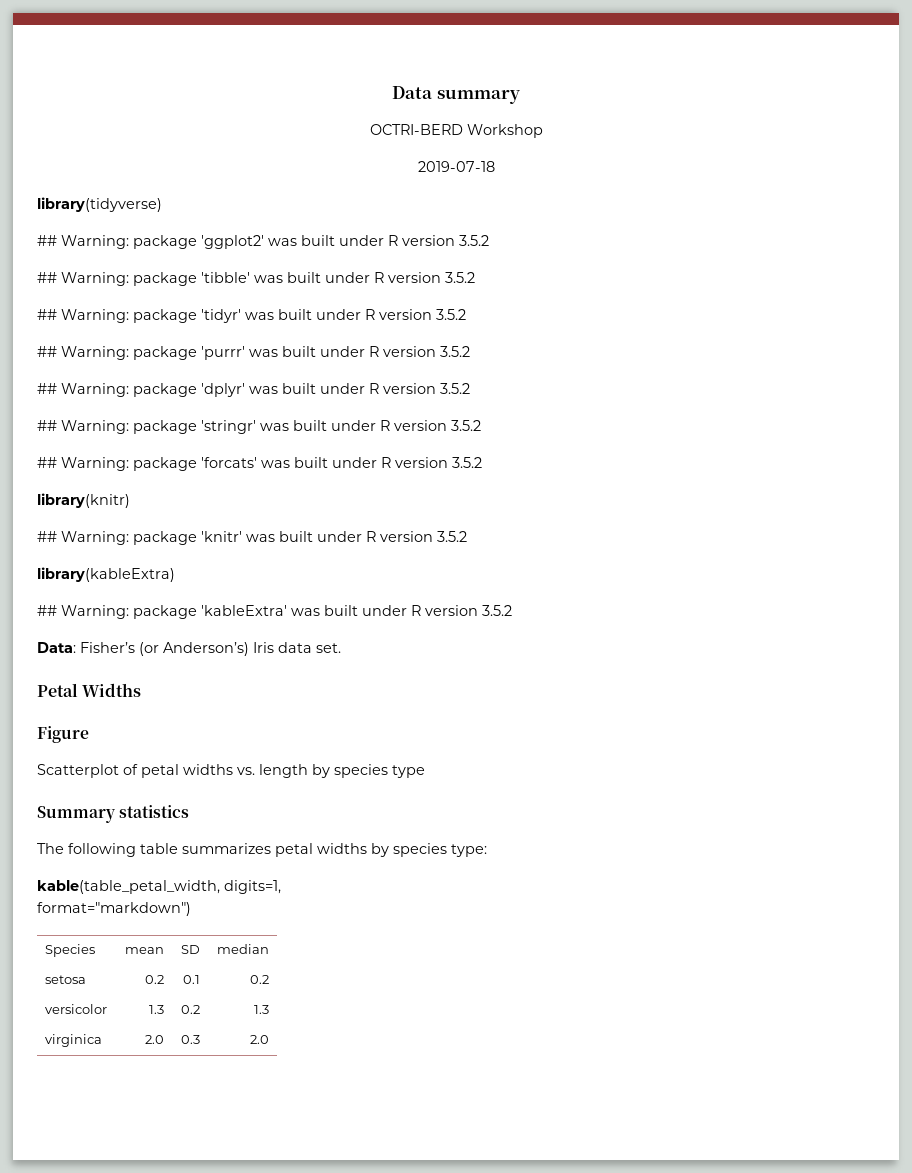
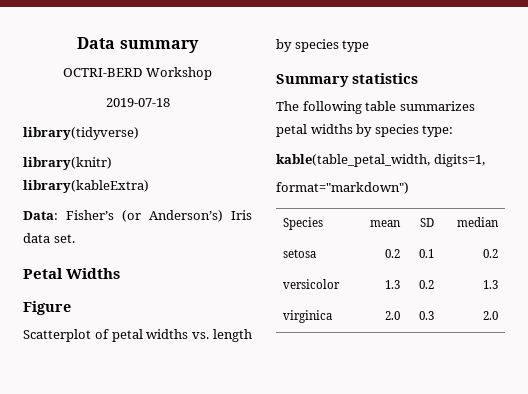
[37,235,489,249] [37,272,475,286] [37,309,466,323] [37,346,470,360] [37,383,470,397] [37,420,481,434] [37,457,482,471] [37,493,130,508] [37,531,467,545] [37,567,175,582] [37,605,512,619] ## Warning: package 'ggplot2' was built under R version 3.5.2 // ## Warning: package 'tibble' was built under R version 3.5.2 // ## Warning: package 'tidyr' was built under R version 3.5.2 // ## Warning: package 'purrr' was built under R version 3.5.2 // ## Warning: package 'dplyr' was built under R version 3.5.2 // ## Warning: package 'stringr' was built under R version 3.5.2 // ## Warning: package 'forcats' was built under R version 3.5.2 // library(knitr) // ## Warning: package 'knitr' was built under R version 3.5.2 // library(kableExtra) // ## Warning: package 'kableExtra' was built under R version 3.5.2 -> [23,157,112,170] [23,180,149,193] library(knitr) // library(kableExtra)

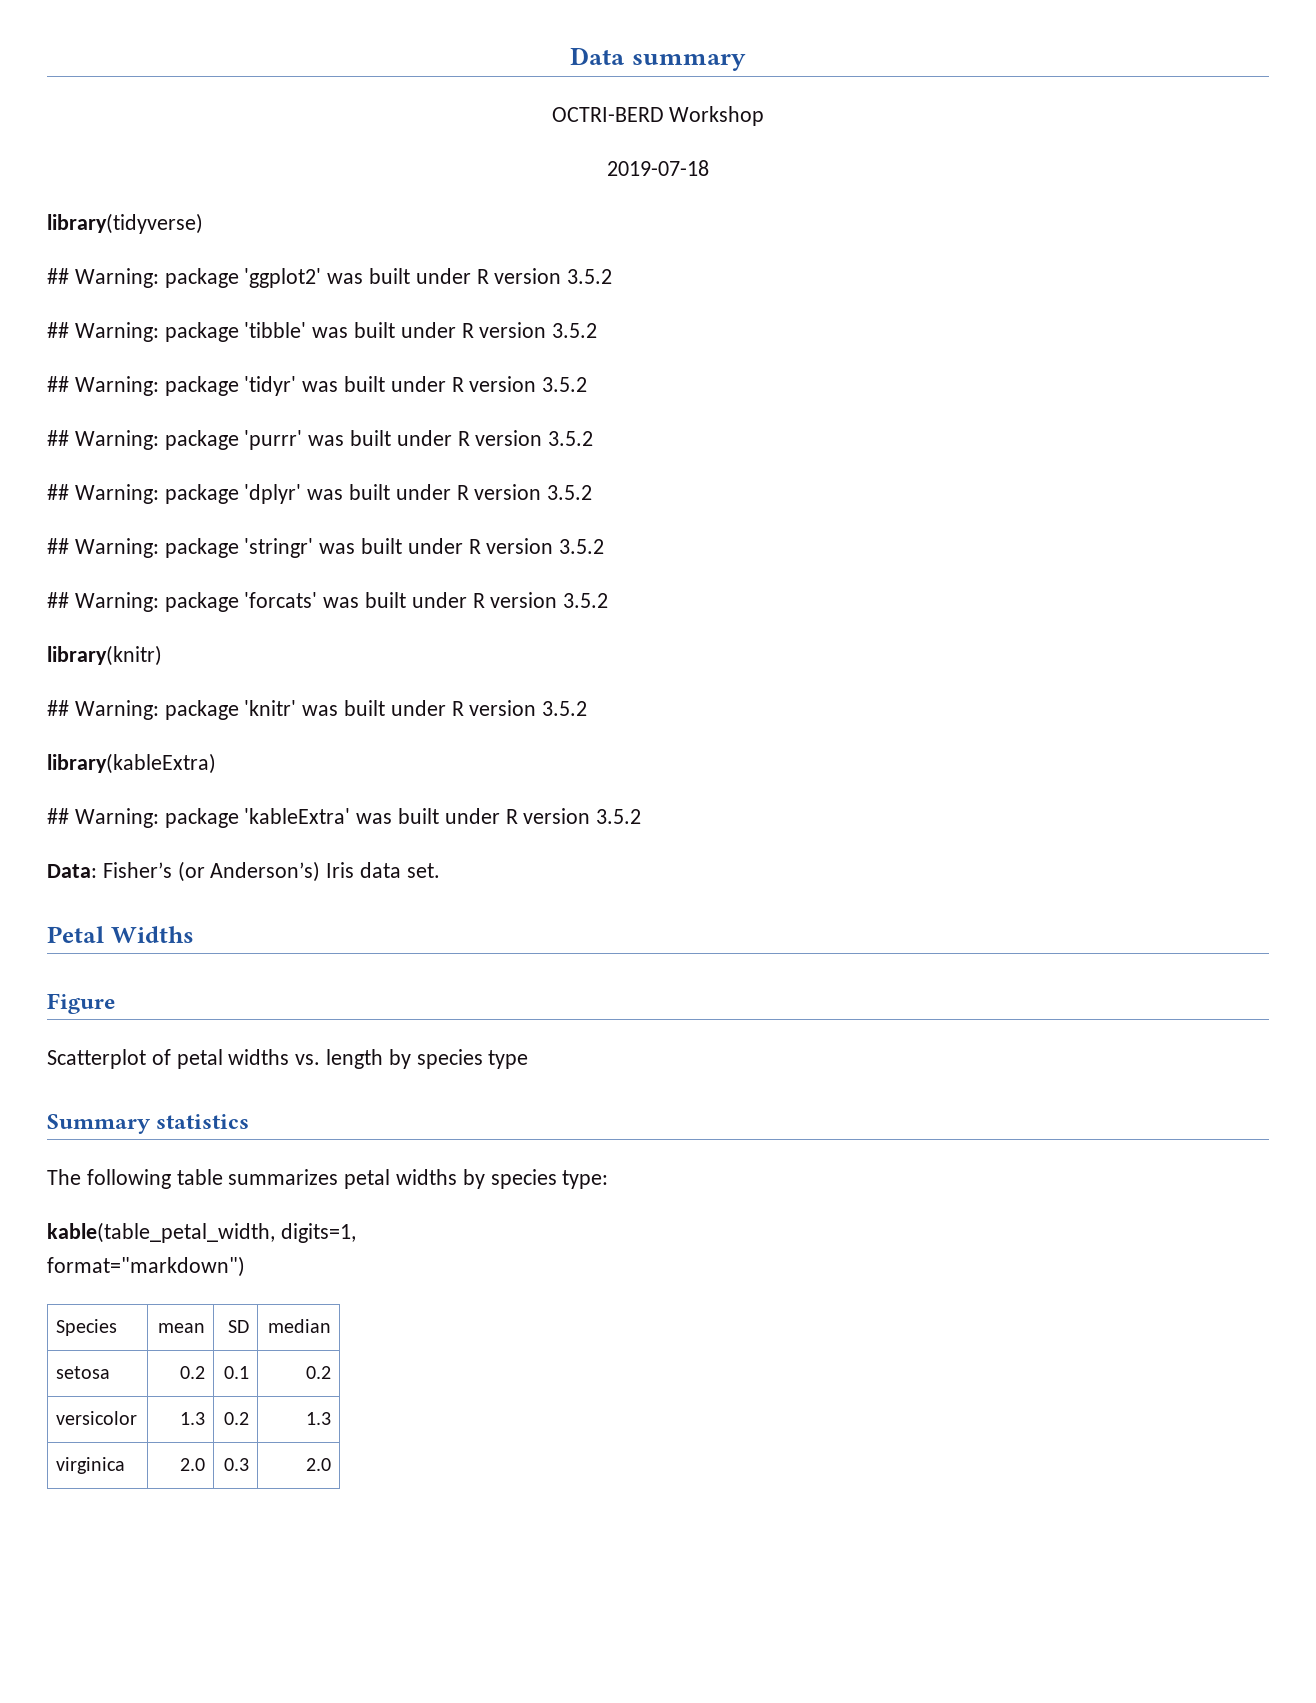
[23,157,112,170] [23,180,149,193] library(knitr) // library(kableExtra) -> [47,268,613,288] [47,322,598,342] [47,376,588,396] [47,430,594,450] [47,484,593,504] [47,538,605,558] [47,592,609,612] [47,645,162,666] [47,700,588,720] [47,753,216,774] [47,808,642,828] ## Warning: package 'ggplot2' was built under R version 3.5.2 // ## Warning: package 'tibble' was built under R version 3.5.2 // ## Warning: package 'tidyr' was built under R version 3.5.2 // ## Warning: package 'purrr' was built under R version 3.5.2 // ## Warning: package 'dplyr' was built under R version 3.5.2 // ## Warning: package 'stringr' was built under R version 3.5.2 // ## Warning: package 'forcats' was built under R version 3.5.2 // library(knitr) // ## Warning: package 'knitr' was built under R version 3.5.2 // library(kableExtra) // ## Warning: package 'kableExtra' was built under R version 3.5.2

